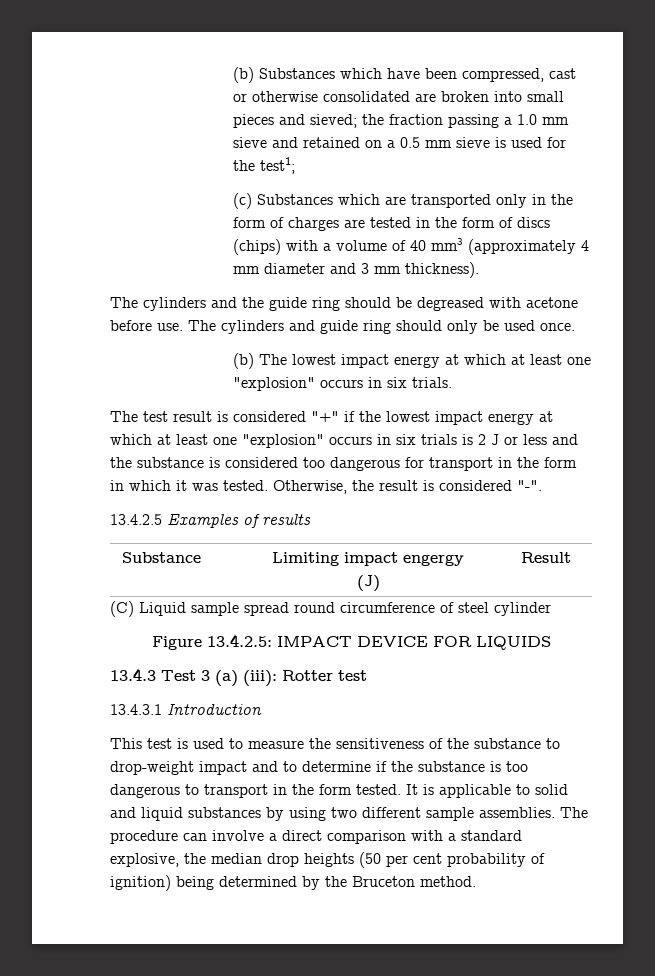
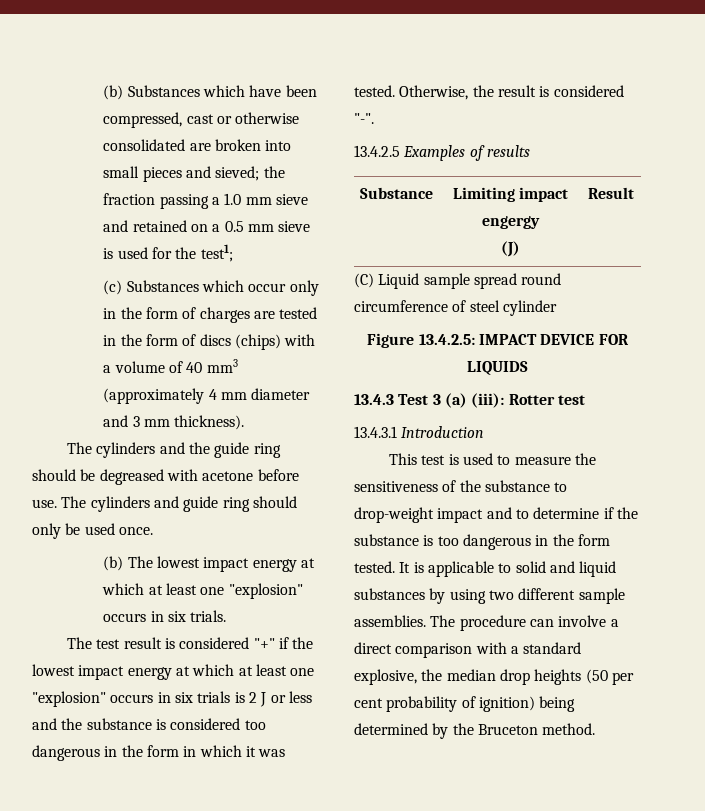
[385,194,492,208] are transported -> [248,283,287,292] occur
[405,457,493,471] for transport -> (100, 753) none
[185,784,268,798] to transport -> (531, 542) none

